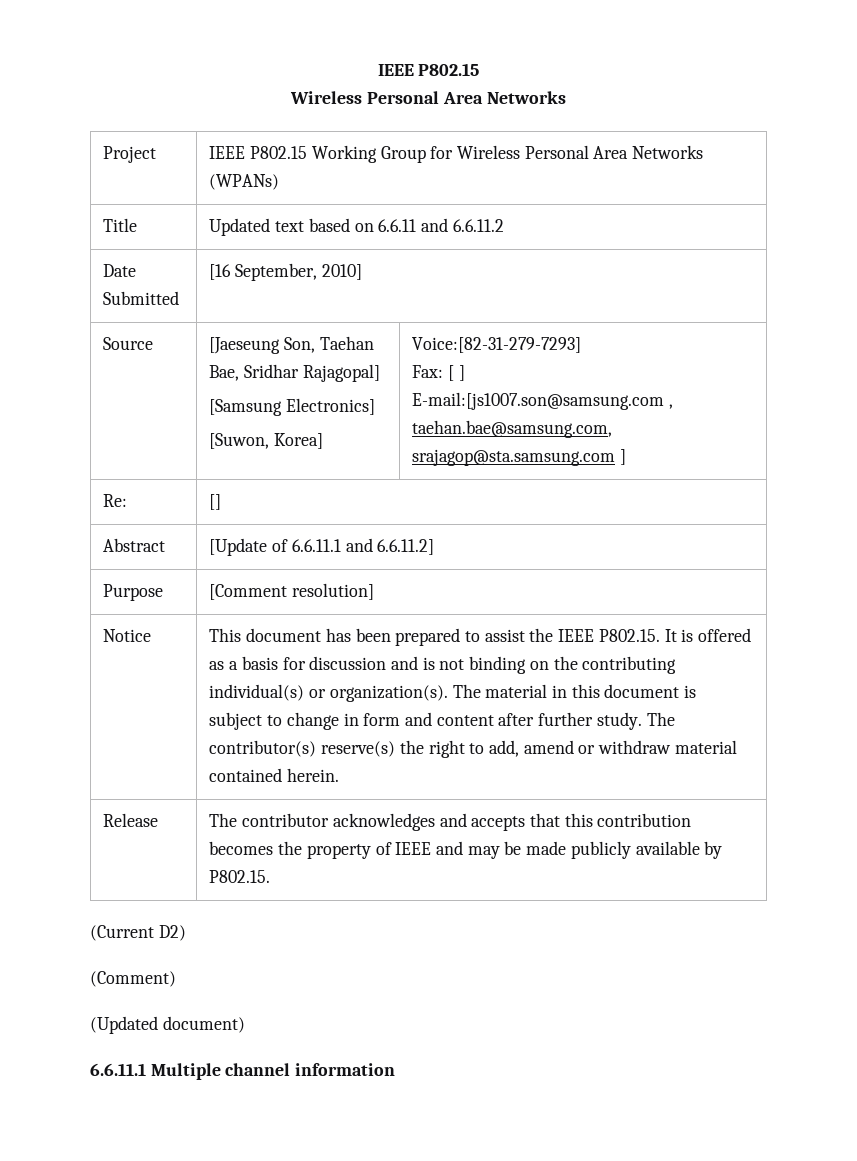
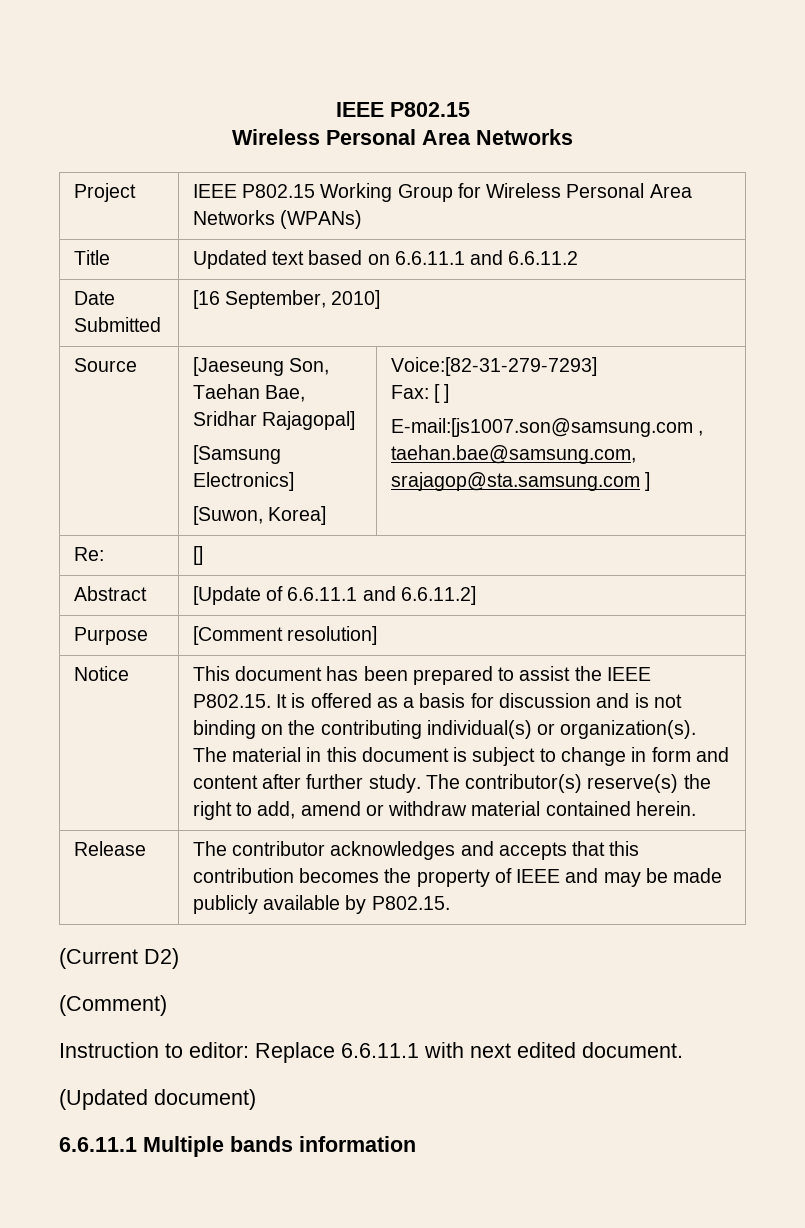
[378,219,417,232] 6.6.11 -> [394,251,465,265] 6.6.11.1
(176, 979) none -> [59,1042,683,1063] // Instruction to editor: Replace 6.6.11.1 with next edited document.
[225,1063,291,1076] channel -> [230,1136,293,1152] bands

